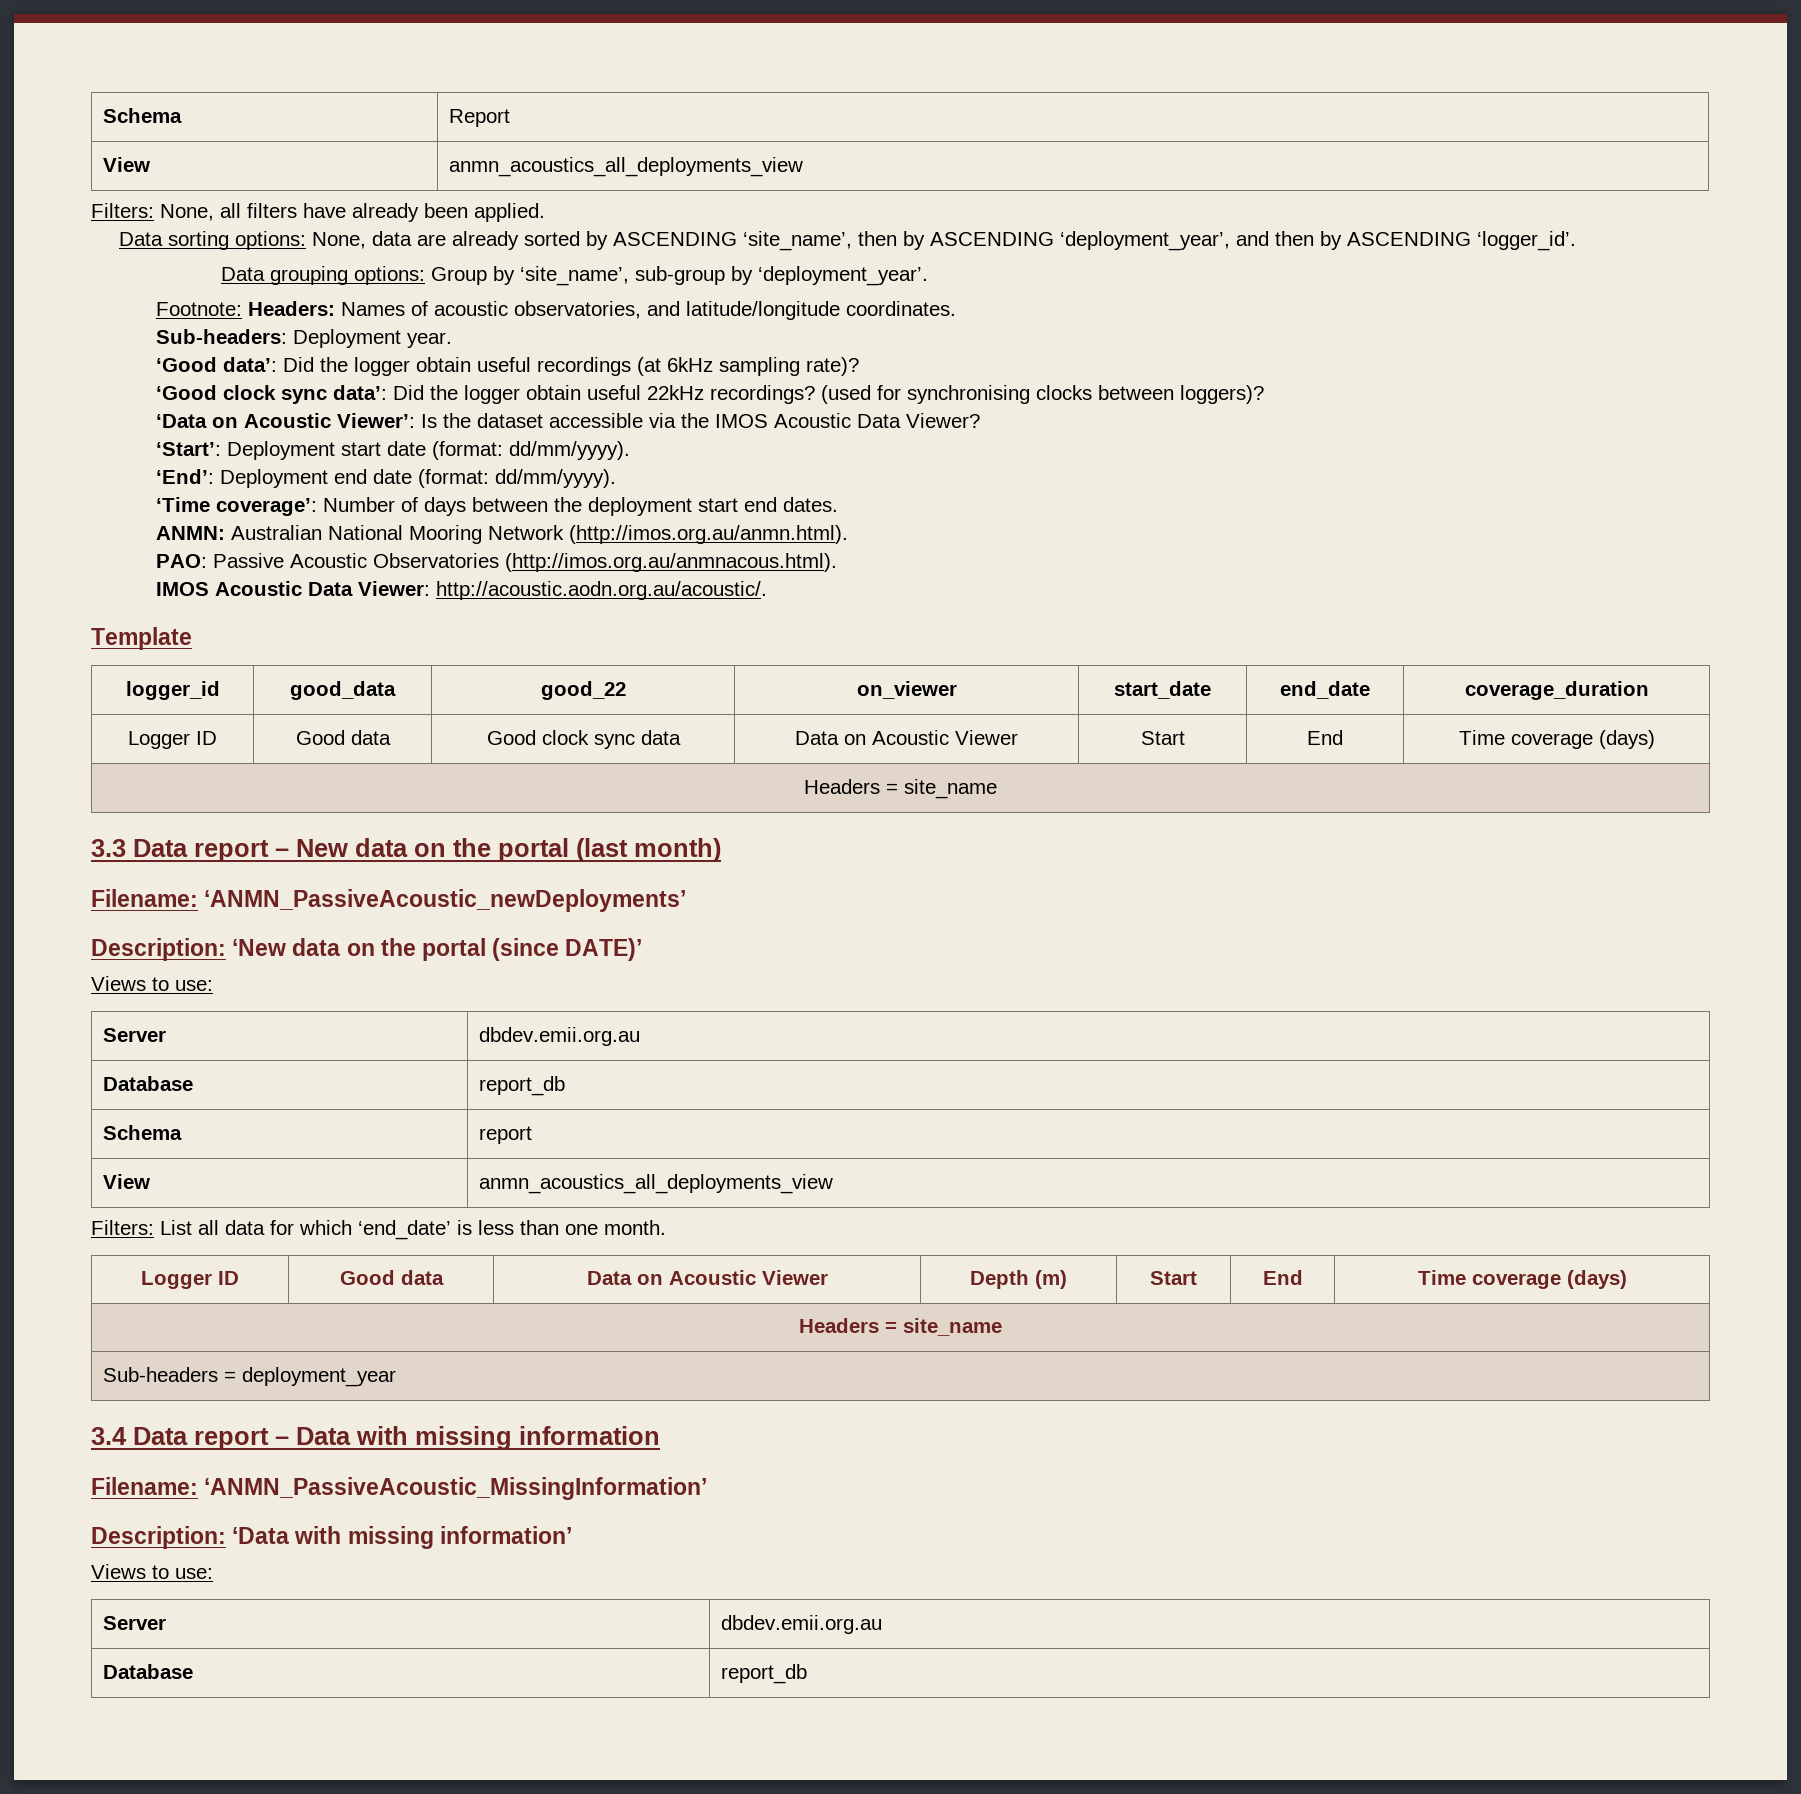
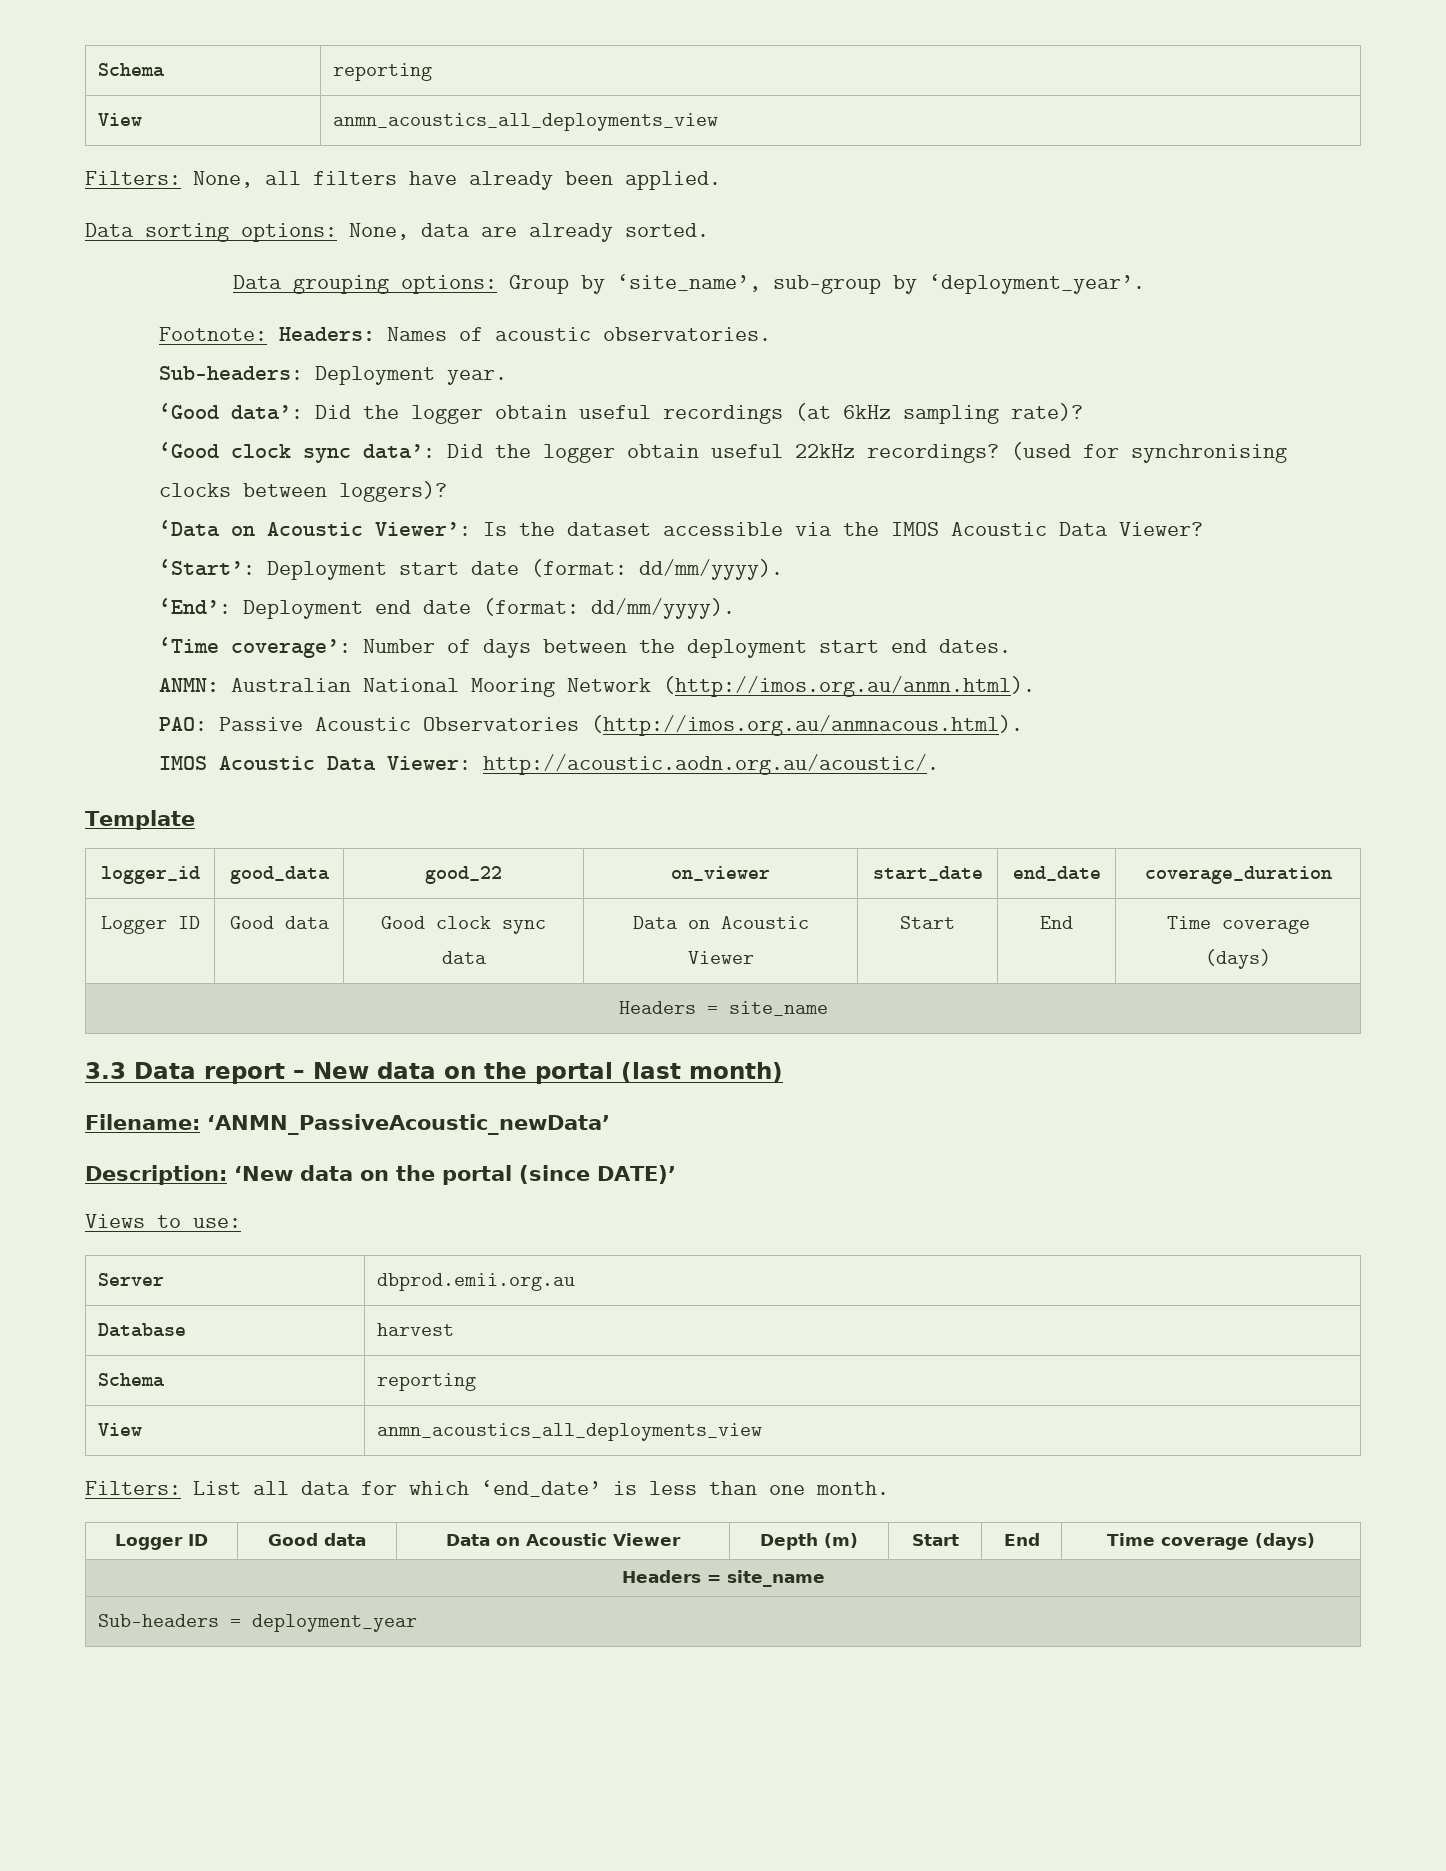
[103,108,183,123] [449,109,511,127] Schema | Report -> [98,63,165,77] [333,63,433,81] Schema | reporting
[523,231,1576,251] sorted by ASCENDING ‘site_name’, then by ASCENDING ‘deployment_year’, and then by ASCENDING ‘logger_id’. -> [625,223,709,237] sorted.
[514,301,957,320] observatories, and latitude/longitude coordinates. -> [603,327,772,341] observatories.
[204,889,687,912] ‘ANMN_PassiveAcoustic_newDeployments’ -> [207,1114,610,1135] ‘ANMN_PassiveAcoustic_newData’
[479,1027,641,1046] [103,1076,194,1091] [479,1076,566,1096] [103,1125,183,1140] [479,1126,533,1144] dbdev.emii.org.au // Database | report_db // Schema | report -> [377,1273,576,1291] [98,1323,187,1337] [377,1323,455,1336] [98,1373,165,1387] [377,1373,477,1391] dbprod.emii.org.au // Database | harvest // Schema | reporting
[91,1426,660,1450] [91,1477,708,1500] [91,1526,572,1549] [91,1564,213,1579] [103,1616,167,1630] [721,1615,883,1634] [103,1664,194,1679] [721,1664,808,1684] // 3.4 Data report – Data with missing information // Filename: ‘ANMN_PassiveAcoustic_MissingInformation’ // Description: ‘Data with missing information’ // Views to use: // Server | dbdev.emii.org.au // Database | report_db -> (418, 1623) none

